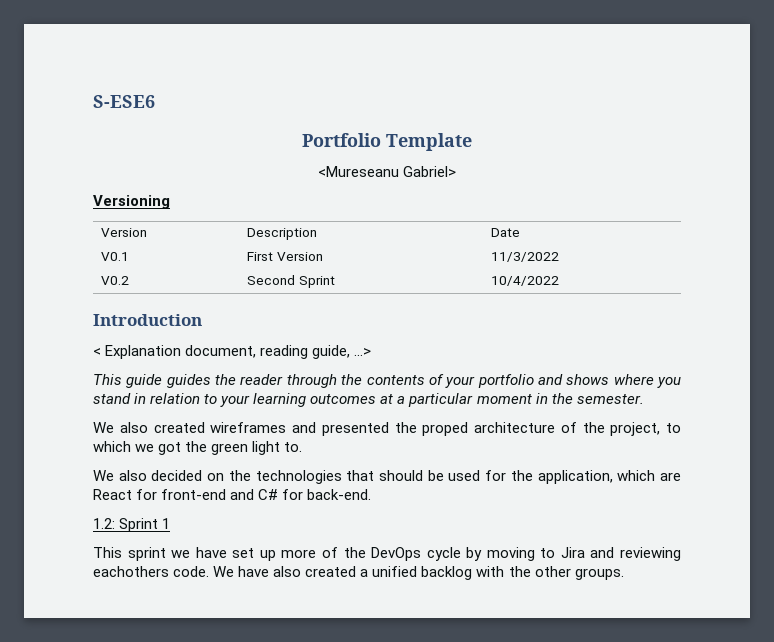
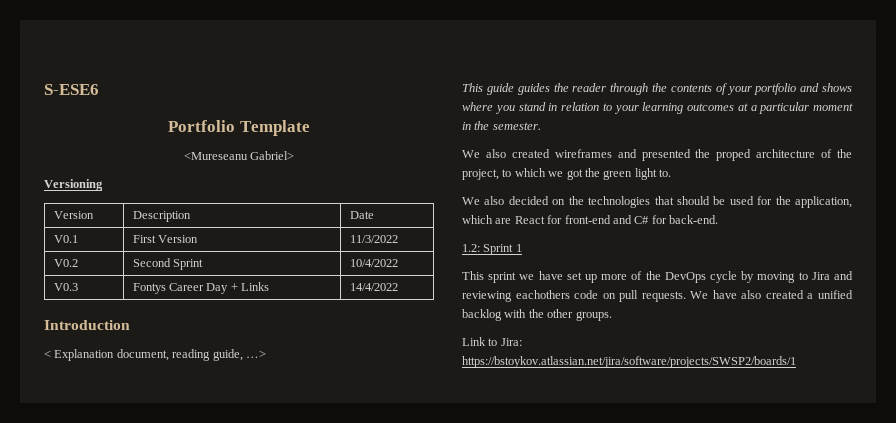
(560, 281) none -> [53,283,78,291] [132,282,270,294] [349,283,398,291] // V0.3 | Fontys Career Day + Links | 14/4/2022
[173,566,210,577] code. -> [574,290,686,302] code on pull requests.
(624, 574) none -> [462,337,522,346] [462,356,796,368] // Link to Jira: https://bstoykov.atlassian.net/jira/software/projects/SWSP2/boards/1

